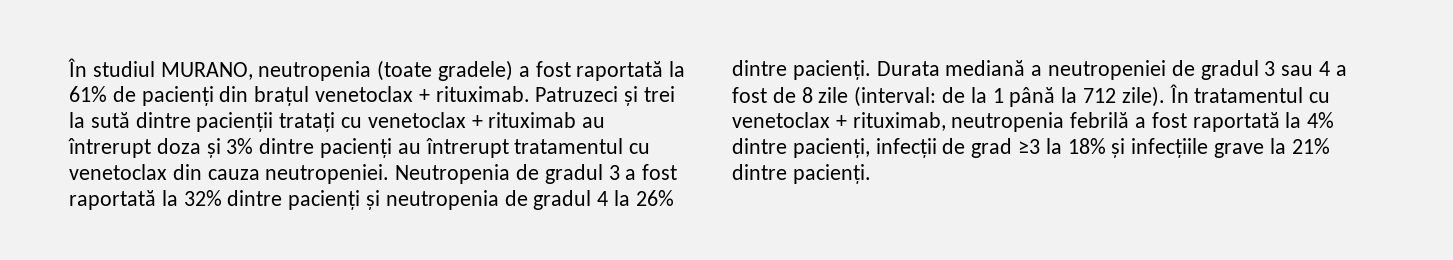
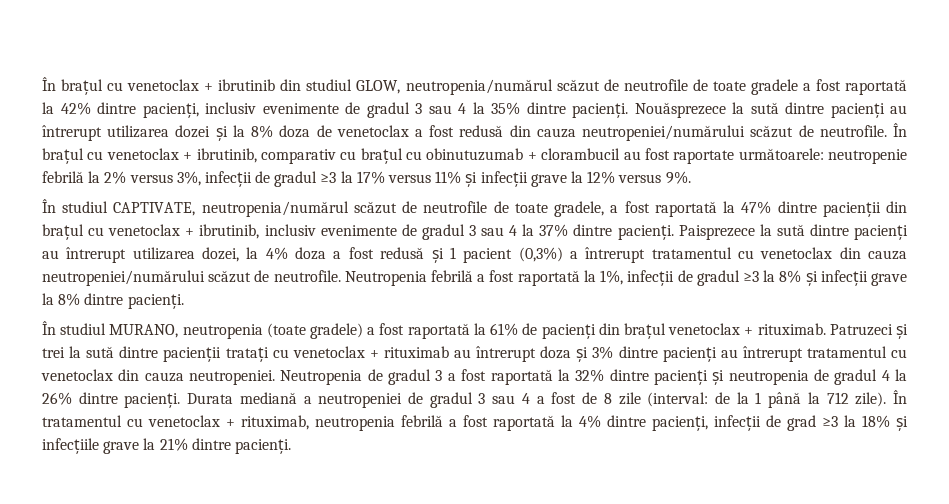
[68,58,87,77] În -> [42,77,907,95] [42,102,907,118] [42,123,907,141] [42,148,907,164] [42,171,691,187] [42,199,908,217] [42,224,909,240] [42,247,908,263] [42,270,908,286] [42,293,184,309] [42,321,56,335] În brațul cu venetoclax + ibrutinib din studiul GLOW, neutropenia/numărul scăzut de neutrofile de toate gradele a fost raportată la 42% dintre pacienți, inclusiv evenimente de gradul 3 sau 4 la 35% dintre pacienți. Nouăsprezece la sută dintre pacienți au întrerupt utilizarea dozei și la 8% doza de venetoclax a fost redusă din cauza neutropeniei/numărului scăzut de neutrofile. În brațul cu venetoclax + ibrutinib, comparativ cu brațul cu obinutuzumab + clorambucil au fost raportate următoarele: neutropenie febrilă la 2% versus 3%, infecții de gradul ≥3 la 17% versus 11% și infecții grave la 12% versus 9%. // În studiul CAPTIVATE, neutropenia/numărul scăzut de neutrofile de toate gradele, a fost raportată la 47% dintre pacienții din brațul cu venetoclax + ibrutinib, inclusiv evenimente de gradul 3 sau 4 la 37% dintre pacienți. Paisprezece la sută dintre pacienți au întrerupt utilizarea dozei, la 4% doza a fost redusă și 1 pacient (0,3%) a întrerupt tratamentul cu venetoclax din cauza neutropeniei/numărului scăzut de neutrofile. Neutropenia febrilă a fost raportată la 1%, infecții de gradul ≥3 la 8% și infecții grave la 8% dintre pacienți. // În

